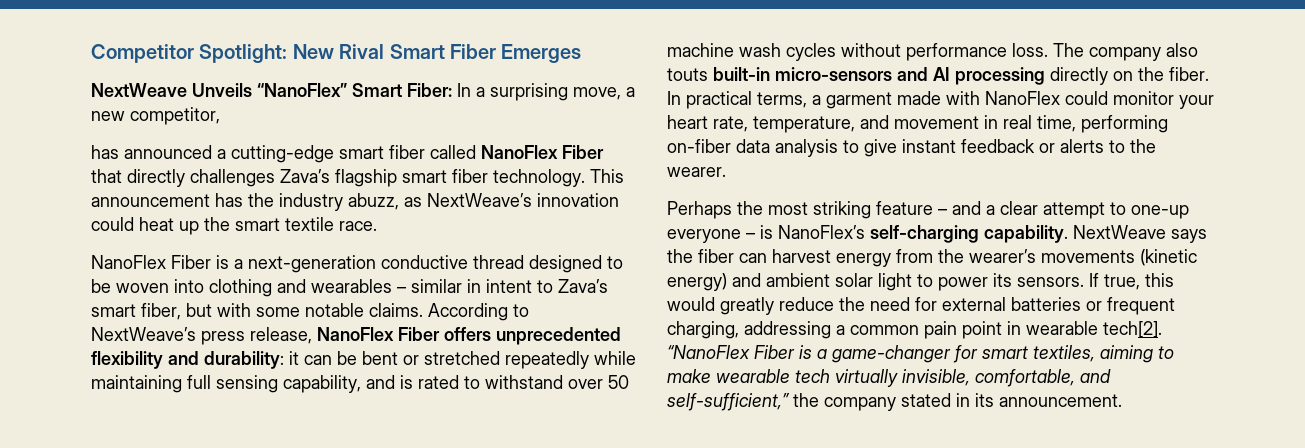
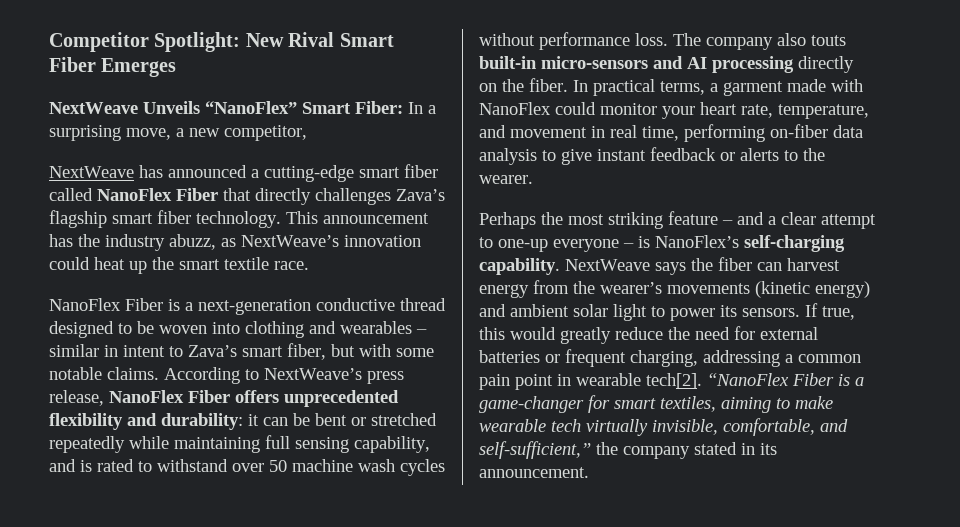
(220, 116) none -> [49,166,134,178] NextWeave

